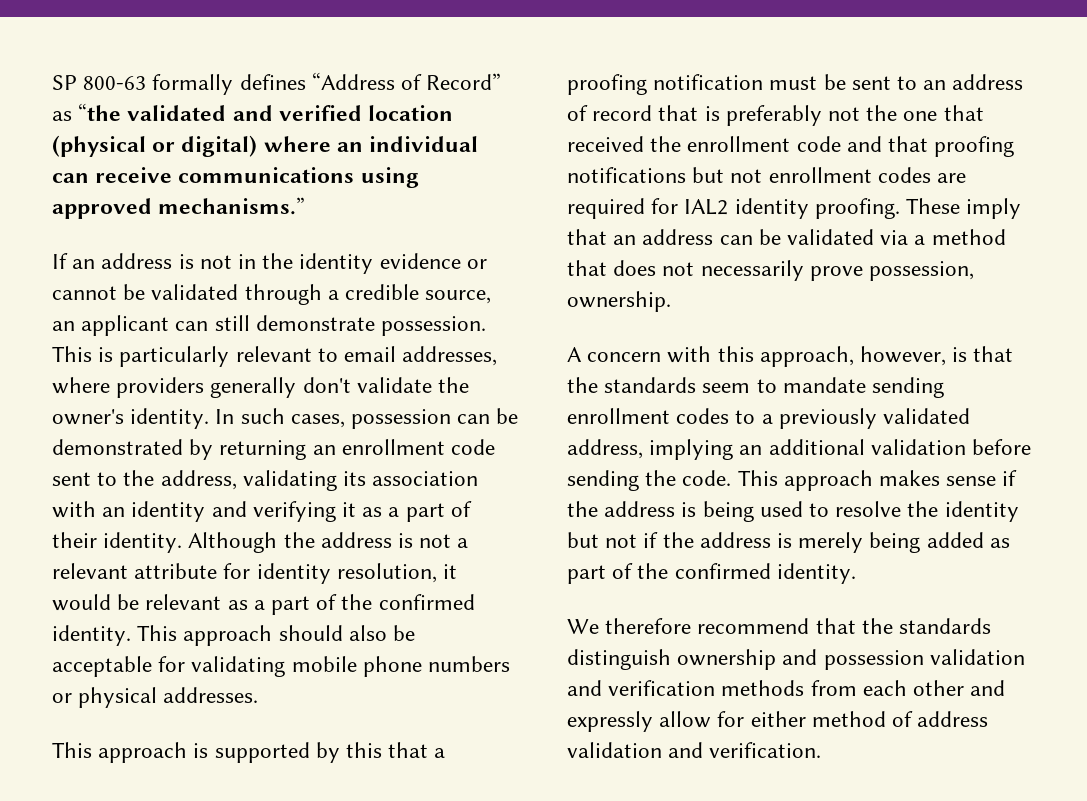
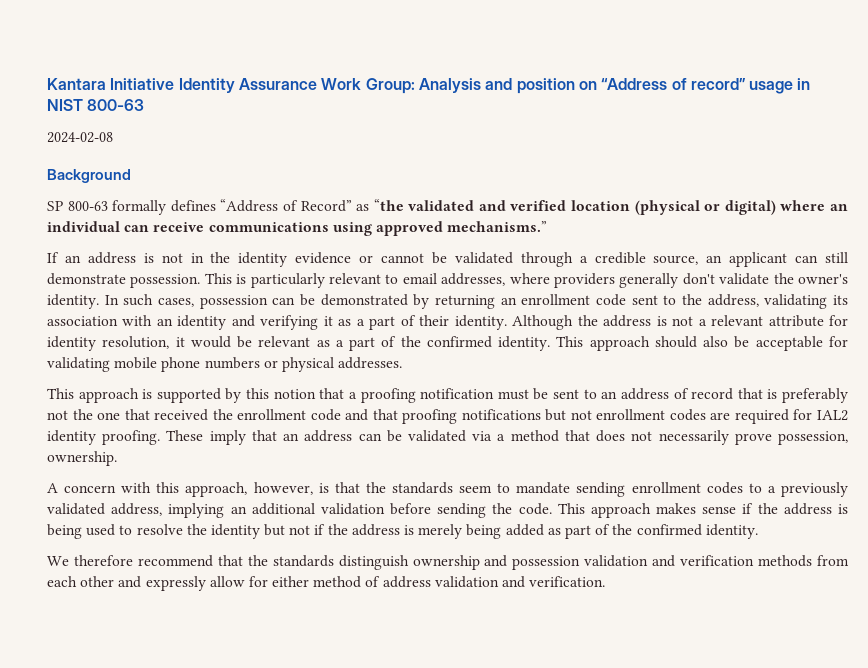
(52, 82) none -> [47,78,811,94] [47,99,145,111] [47,132,113,143] [47,169,131,183] Kantara Initiative Identity Assurance Work Group: Analysis and position on “Address of record” usage in NIST 800-63 // 2024-02-08 // Background //
(383, 750) none -> [273,389,316,399] notion

